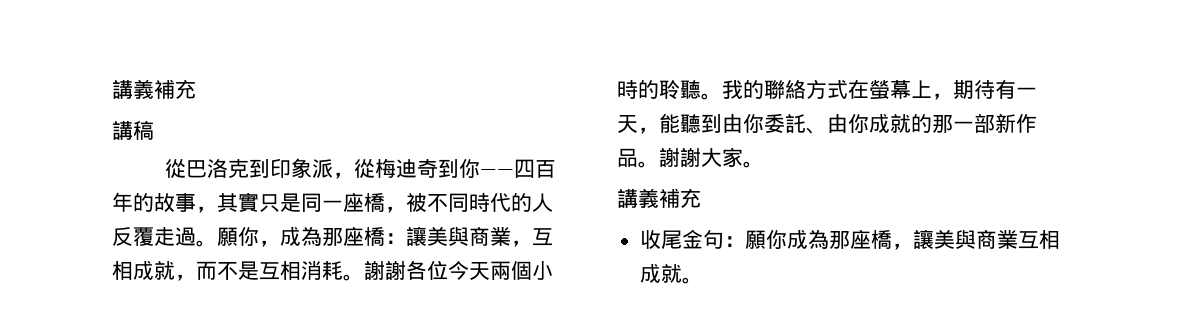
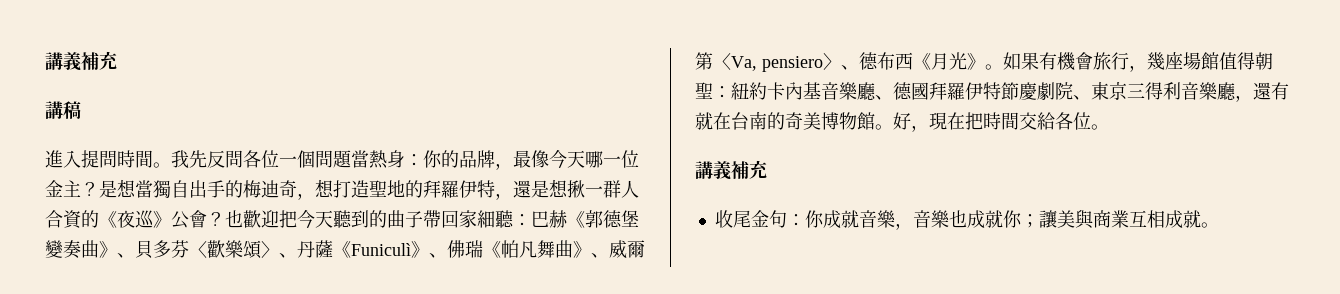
[164,158,556,179] [112,192,553,213] [112,226,553,247] [112,260,553,281] [617,79,1037,100] [617,113,1037,134] [617,147,743,168] 從巴洛克到印象派，從梅迪奇到你——四百年的故事，其實只是同一座橋，被不同時代的人反覆走過。願你，成為那座橋：讓美與商業，互相成就，而不是互相消耗。謝謝各位今天兩個小時的聆聽。我的聯絡方式在螢幕上，期待有一天，能聽到由你委託、由你成就的那一部新作品。謝謝大家 -> [45,150,639,170] [45,179,639,200] [45,210,639,229] [45,240,645,259] [695,52,1273,72] [695,82,1289,102] [695,111,1091,132] 進入提問時間。我先反問各位一個問題當熱身：你的品牌，最像今天哪一位金主？是想當獨自出手的梅迪奇，想打造聖地的拜羅伊特，還是想揪一群人合資的《夜巡》公會？也歡迎把今天聽到的曲子帶回家細聽：巴赫《郭德堡變奏曲》、貝多芬〈歡樂頌〉、丹薩《Funiculì》、佛瑞《帕凡舞曲》、威爾第〈Va, pensiero〉、德布西《月光》。如果有機會旅行，幾座場館值得朝聖：紐約卡內基音樂廳、德國拜羅伊特節慶劇院、東京三得利音樂廳，還有就在台南的奇美博物館。好，現在把時間交給各位
[745,229,914,250] 願你成為那座橋， -> [804,210,1039,230] 你成就音樂，音樂也成就你；

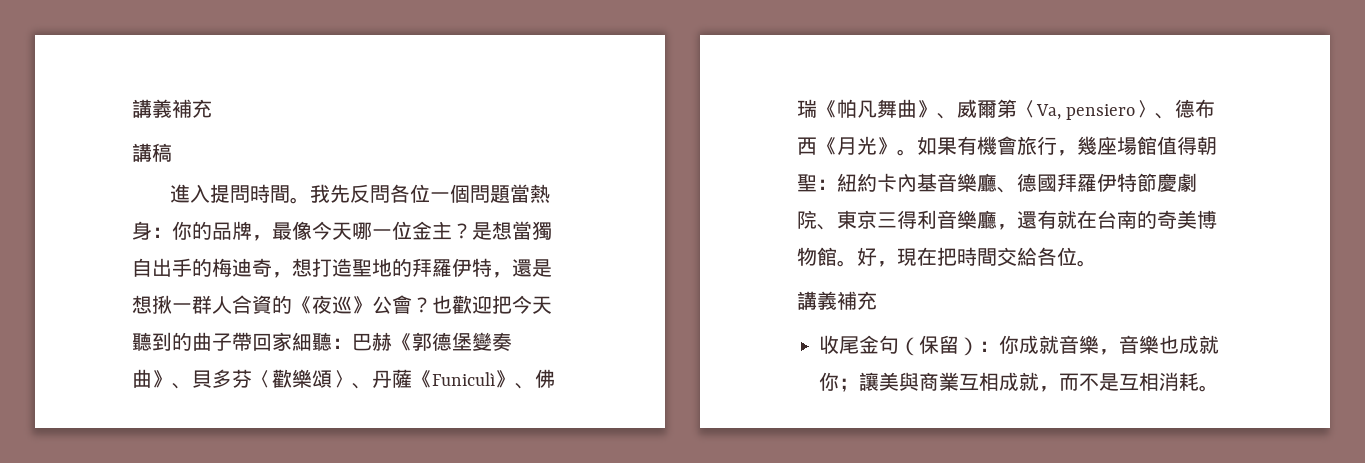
(787, 219) none -> [899,335,979,356] （保留）
(1201, 219) none -> [1039,372,1199,392] ，而不是互相消耗

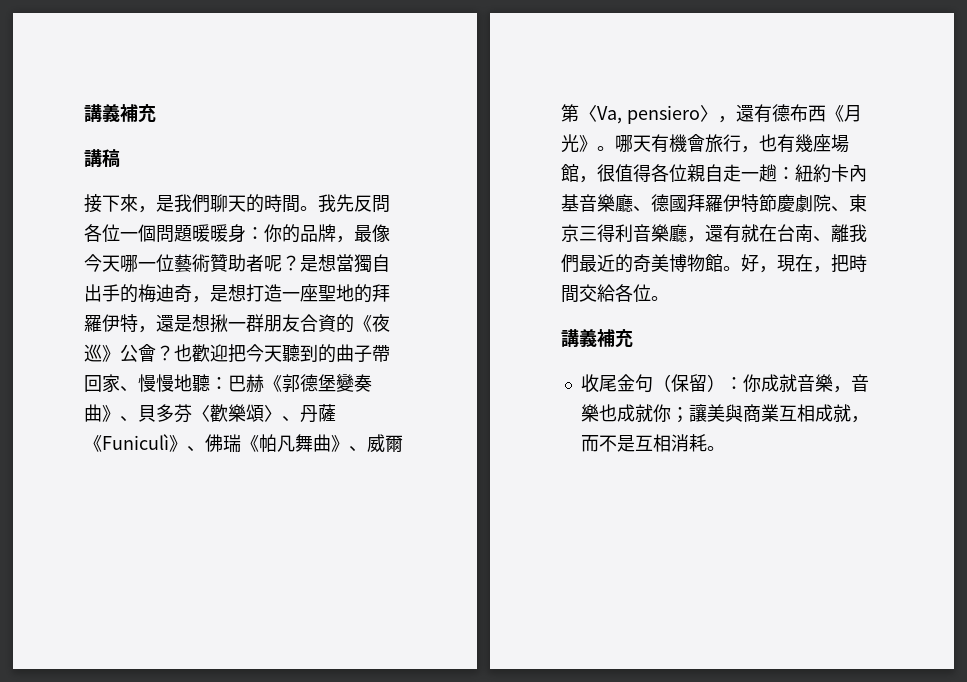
[170,184,251,203] 進入提問 -> [84,194,264,213] 接下來，是我們聊天的
[510,184,551,203] 當熱 -> [192,224,228,242] 暖暖
[412,221,452,240] 金主 -> [174,254,282,273] 藝術贊助者呢
[292,258,352,277] 想打造 -> [210,284,318,302] 是想打造一座
[212,296,232,314] 人 -> [264,314,300,332] 朋友
[292,332,312,351] 細 -> [120,374,192,392] 、慢慢地
[1155,113,1176,119] 、 -> [717,104,772,123] ，還有
[917,136,957,155] 如果 -> [615,134,651,153] 哪天
(1077, 153) none -> [759,134,795,153] 也有
[1157,136,1217,155] [797,174,817,192] 值得朝聖 -> [579,164,777,183] ，很值得各位親自走一趟
(1137, 219) none -> [813,224,867,242] [561,254,615,273] 、離我們最近
(937, 256) none -> [813,266,831,273] ，

